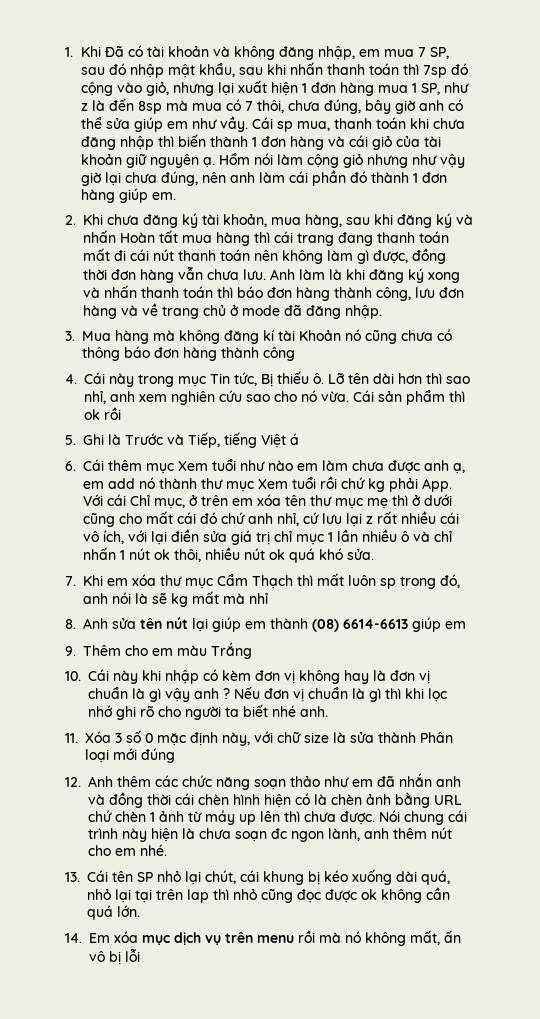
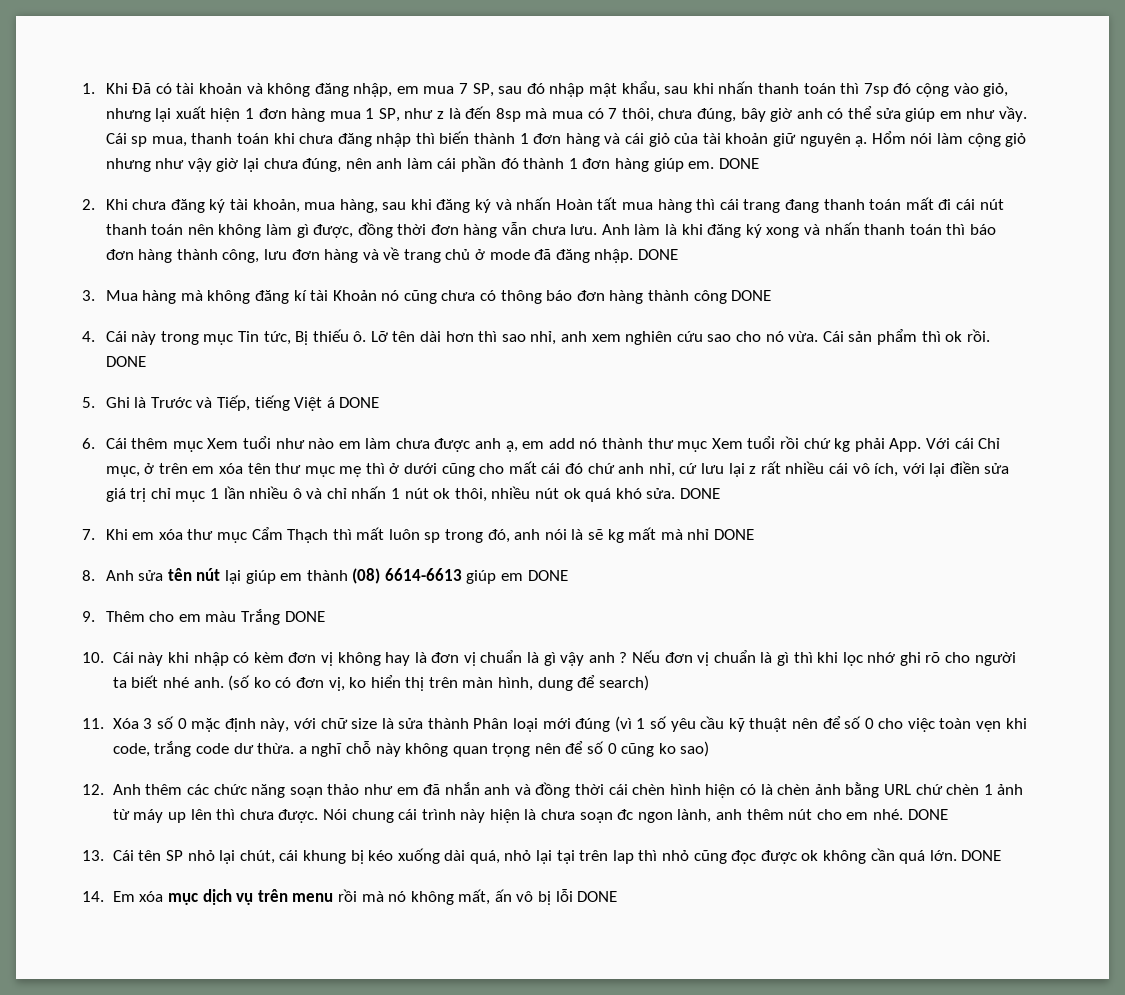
(177, 196) none -> [718,158,759,169] DONE
(382, 312) none -> [638,249,679,260] DONE
(295, 354) none -> [731,290,772,301] DONE
[103,407,121,420] rồi -> [966,329,990,342] [105,356,146,367] rồi. DONE
(299, 439) none -> [339,397,380,408] DONE
(374, 554) none -> [679,488,720,499] DONE
(268, 598) none -> [713,529,754,540] DONE
(466, 625) none -> [527,570,568,581] DONE
(252, 650) none -> [284,611,325,622] DONE
(328, 711) none -> [228,675,649,691] (số ko có đơn vị, ko hiển thị trên màn hình, dung để search)
(175, 755) none -> [614,716,1027,732] [112,741,710,757] (vì 1 số yêu cầu kỹ thuật nên để số 0 cho việc toàn vẹn khi code, trắng code dư thừa. a nghĩ chỗ này không quan trọng nên để số 0 cũng ko sao)
(167, 850) none -> [907,809,948,820] DONE
(140, 911) none -> [961,850,1002,861] DONE
(140, 955) none -> [577,891,618,902] DONE

